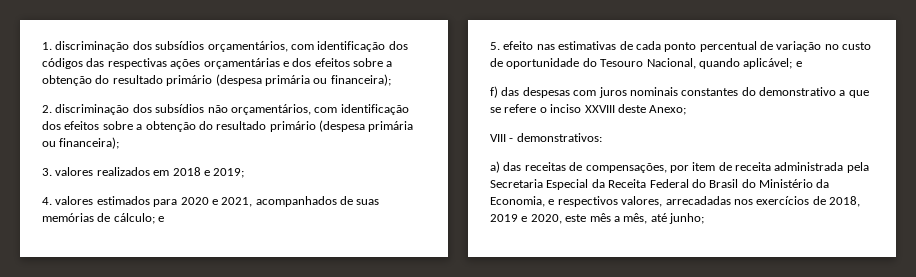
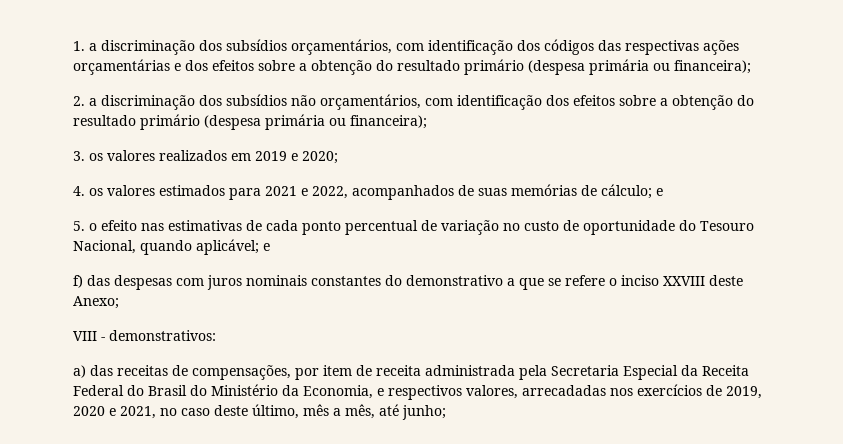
(52, 46) none -> [89,43,97,51] a
(52, 109) none -> [89,98,97,106] a
(52, 172) none -> [89,153,103,161] os
[172,167,245,178] 2018 e 2019; -> [255,151,338,164] 2019 e 2020;
(52, 201) none -> [89,188,103,196] os
[180,197,253,207] 2020 e 2021, -> [265,186,348,199] 2021 e 2022,
(500, 46) none -> [89,223,97,231] o
[829,196,860,207] [490,214,587,224] 2018, 2019 e 2020, este -> [726,386,762,399] [73,404,299,419] 2019, 2020 e 2021, no caso deste último,

